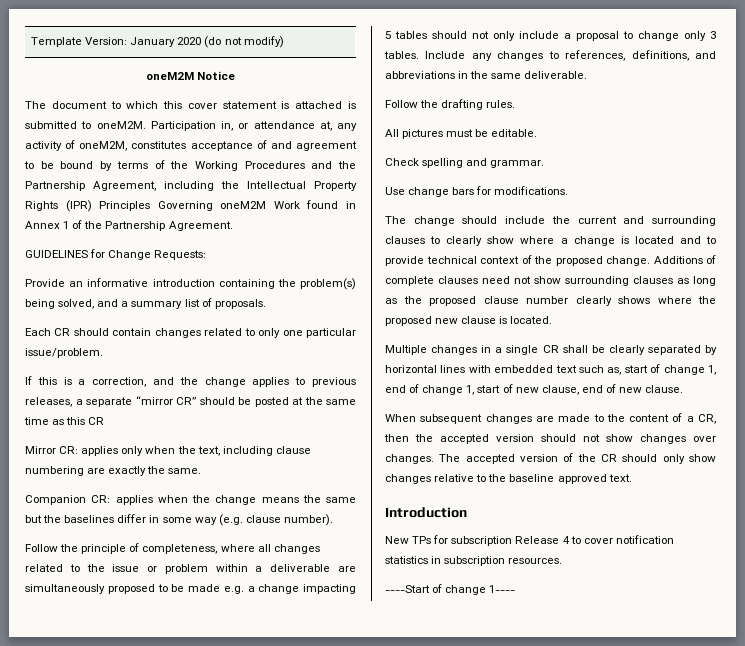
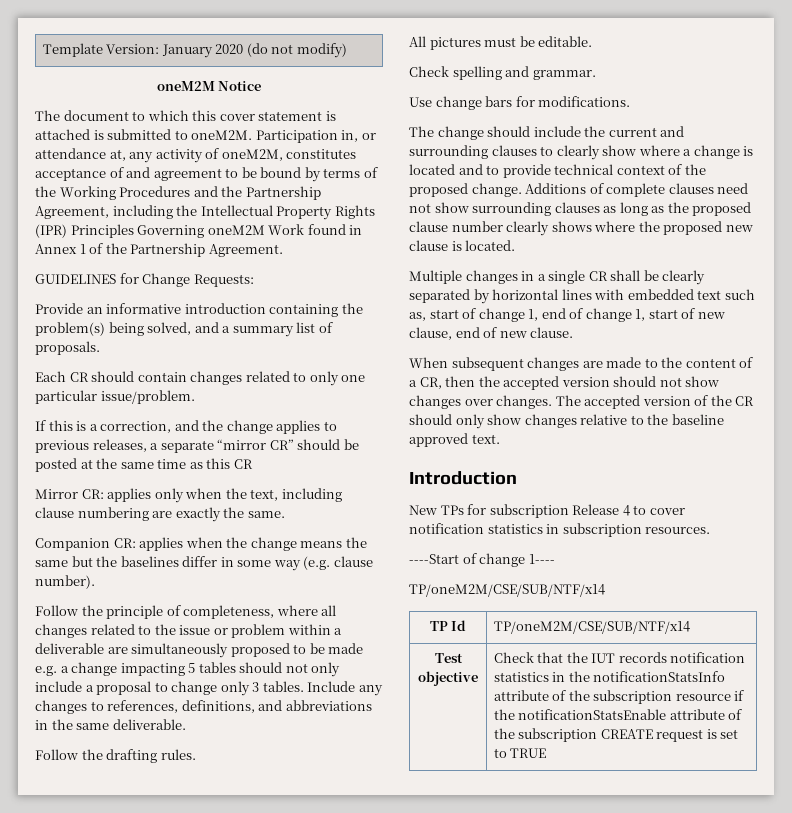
(516, 589) none -> [409,584,605,597] [429,620,467,631] [493,621,690,634] [434,653,463,663] [418,671,478,686] [493,652,746,663] [493,671,726,682] [493,690,745,704] [493,709,743,720] [493,728,739,742] [493,748,547,758] // TP/oneM2M/CSE/SUB/NTF/x14 // TP Id | TP/oneM2M/CSE/SUB/NTF/x14 // Test objective | Check that the IUT records notification statistics in the notificationStatsInfo attribute of the subscription resource if the notificationStatsEnable attribute of the subscription CREATE request is set to TRUE

